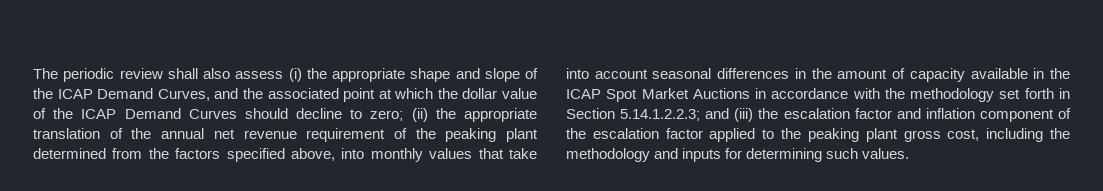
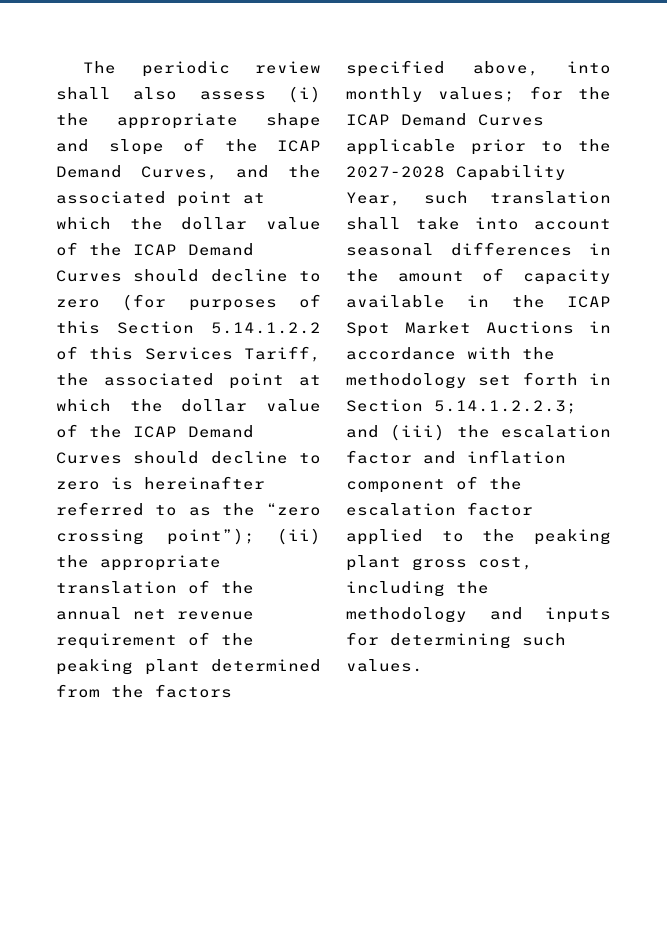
[370,110,404,121] zero; -> [56,294,321,311] [56,321,321,334] [56,346,321,362] [56,373,321,389] [56,399,321,412] [56,424,254,438] [56,451,321,464] [56,476,265,490] [56,502,321,516] [56,528,255,545] zero (for purposes of this Section 5.14.1.2.2 of this Services Tariff, the associated point at which the dollar value of the ICAP Demand Curves should decline to zero is hereinafter referred to as the “zero crossing point”);
[429,148,504,159] values that -> [438,86,611,102] [346,113,544,126] [346,139,611,155] [346,165,566,181] [346,191,611,206] [346,217,401,230] values; for the ICAP Demand Curves applicable prior to the 2027-2028 Capability Year, such translation shall

